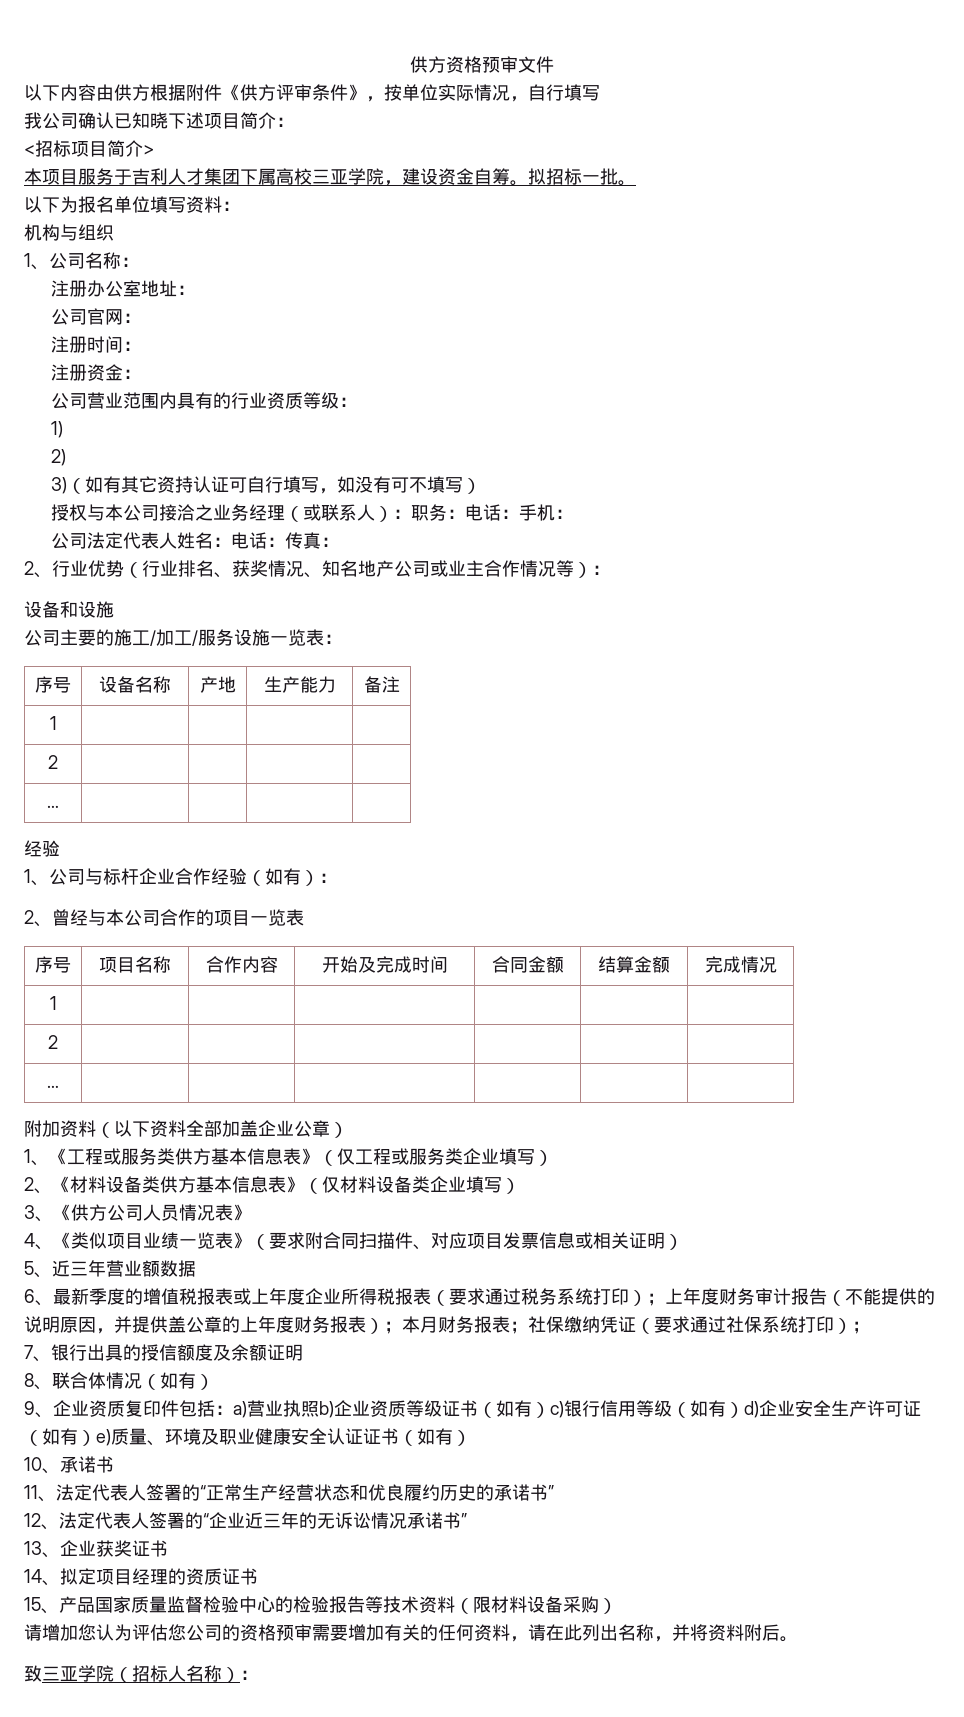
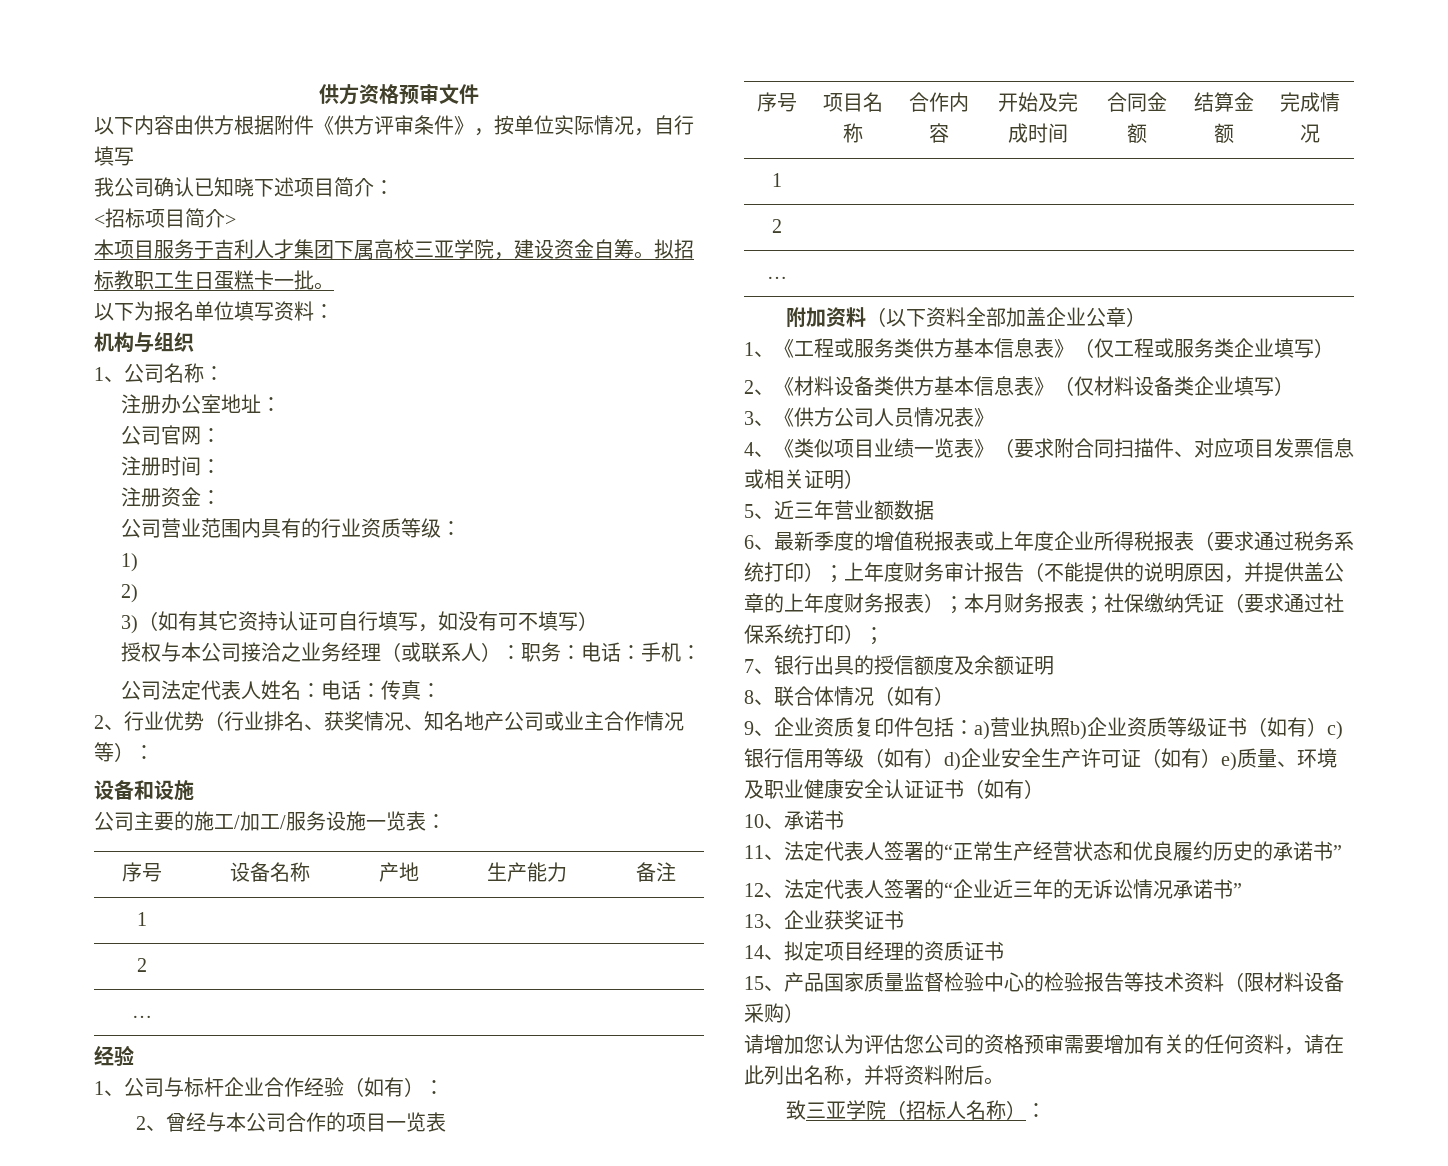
(582, 176) none -> [114,270,274,290] 教职工生日蛋糕卡

